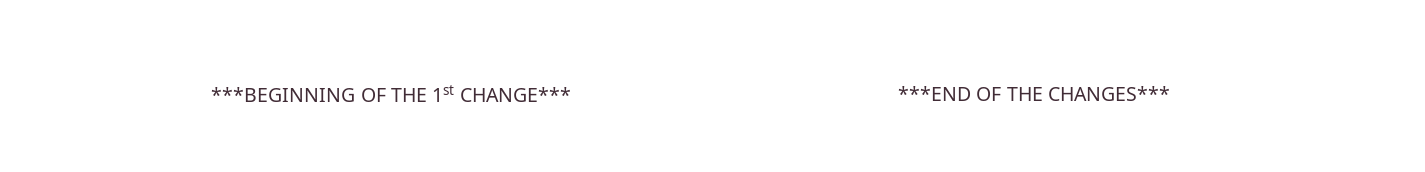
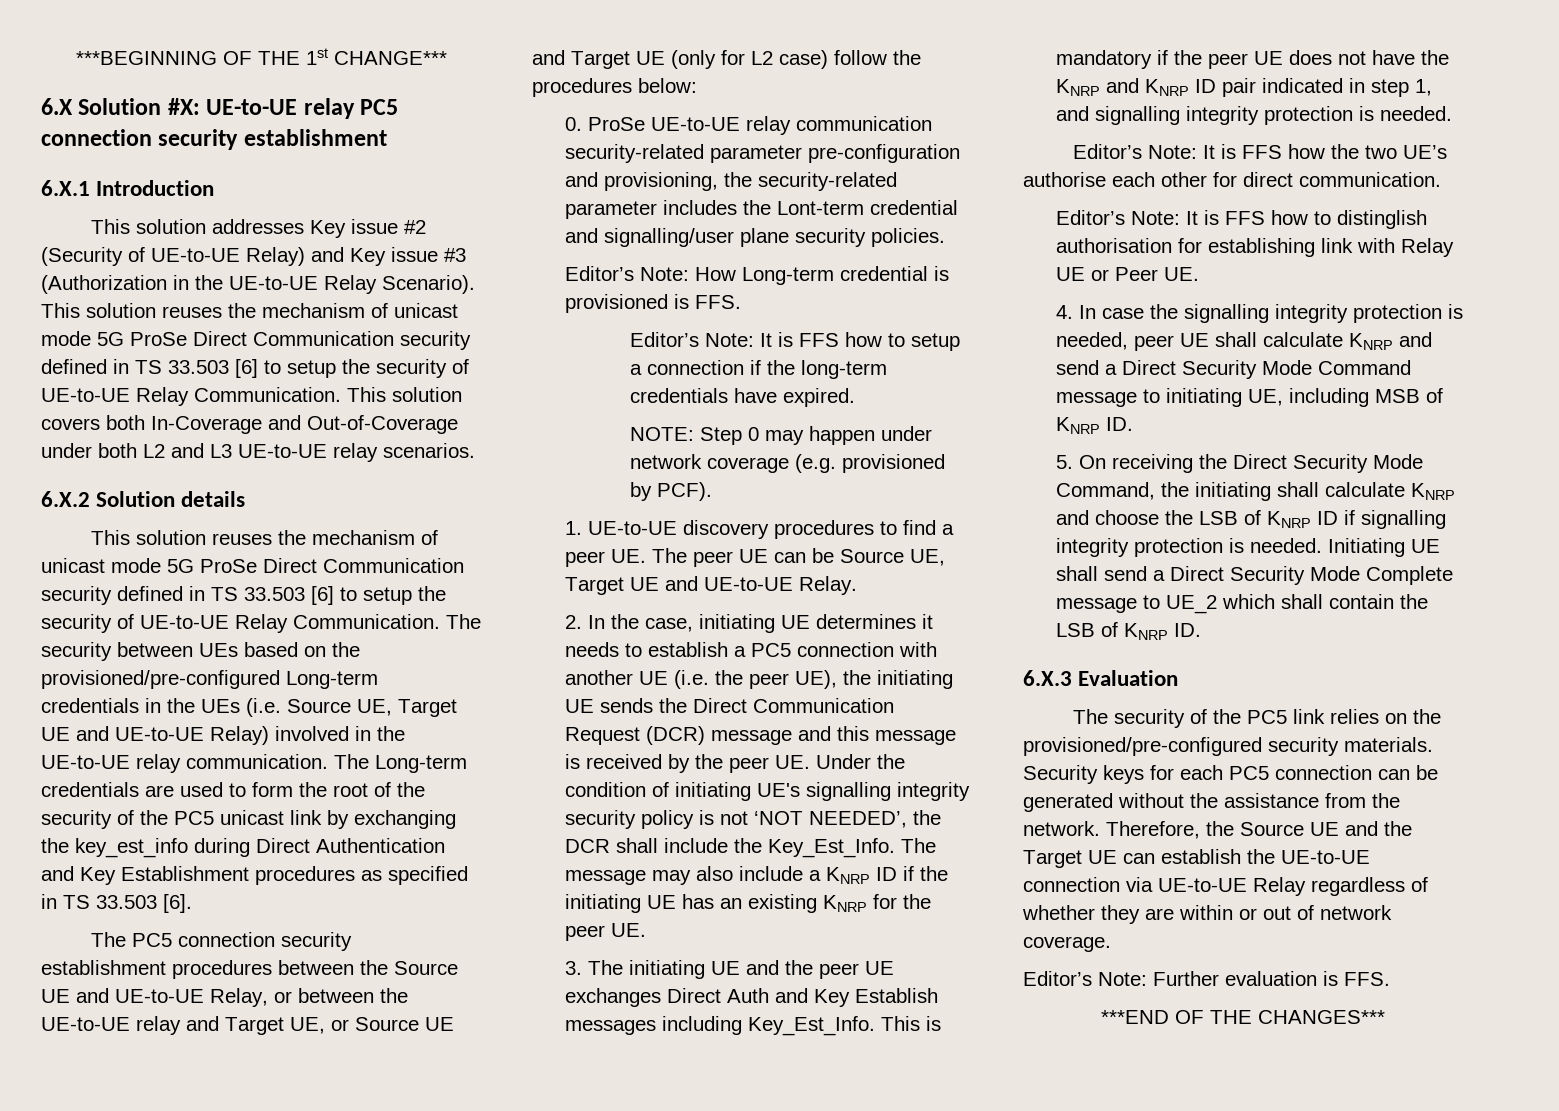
(571, 94) none -> [41,98,399,119] [41,129,387,150] [41,180,215,196] [90,219,426,238] [41,247,466,266] [41,275,475,294] [41,303,458,318] [41,331,471,350] [41,359,469,378] [41,387,462,406] [41,415,458,434] [41,443,475,462] [41,491,246,507] [90,530,438,545] [41,558,464,573] [41,586,446,605] [41,614,481,633] [41,642,360,661] [41,670,378,689] [41,698,457,717] [41,726,405,745] [41,754,467,773] [41,782,425,797] [41,810,456,829] [41,838,445,858] [41,866,468,885] [41,894,192,913] [90,932,352,951] [41,960,458,979] [41,988,408,1007] [41,1016,454,1035] [532,50,921,69] [532,78,697,97] [564,116,932,135] [564,144,960,163] [564,172,897,191] [564,200,958,219] [564,228,945,247] [564,266,949,285] [564,294,741,313] [630,332,961,351] [630,360,888,379] [630,388,856,407] [630,426,933,445] [630,454,946,473] [630,482,713,501] [564,520,954,539] [564,548,945,567] [564,576,857,595] [564,614,933,633] [564,642,937,657] [564,670,953,689] [564,698,894,713] [564,726,956,745] [564,754,905,773] [564,782,970,801] [564,810,941,829] [564,838,936,858] [564,866,948,885] [564,894,931,913] [564,923,646,941] [564,960,894,979] [564,988,938,1007] [564,1016,941,1036] [1055,50,1449,69] [1055,78,1432,97] [1055,106,1452,125] [1072,144,1447,159] [1023,172,1441,187] [1055,210,1427,229] [1055,238,1454,257] [1055,267,1199,281] [1055,304,1463,323] [1055,332,1432,351] [1055,360,1411,379] [1055,388,1443,407] [1055,417,1133,434] [1055,454,1423,473] [1055,482,1455,501] [1055,510,1446,529] [1055,538,1440,557] [1055,566,1453,585] [1055,594,1428,614] [1055,622,1201,640] [1023,670,1179,686] [1072,709,1441,728] [1023,737,1433,756] [1023,765,1438,784] [1023,793,1400,812] [1023,821,1412,839] [1023,849,1370,868] [1023,877,1428,896] [1022,905,1392,924] [1023,936,1111,952] [1023,971,1390,986] // 6.X Solution #X: UE-to-UE relay PC5 connection security establishment // 6.X.1 Introduction // This solution addresses Key issue #2 (Security of UE-to-UE Relay) and Key issue #3 (Authorization in the UE-to-UE Relay Scenario). This solution reuses the mechanism of unicast mode 5G ProSe Direct Communication security defined in TS 33.503 [6] to setup the security of UE-to-UE Relay Communication. This solution covers both In-Coverage and Out-of-Coverage under both L2 and L3 UE-to-UE relay scenarios. // 6.X.2 Solution details // This solution reuses the mechanism of unicast mode 5G ProSe Direct Communication security defined in TS 33.503 [6] to setup the security of UE-to-UE Relay Communication. The security between UEs based on the provisioned/pre-configured Long-term credentials in the UEs (i.e. Source UE, Target UE and UE-to-UE Relay) involved in the UE-to-UE relay communication. The Long-term credentials are used to form the root of the security of the PC5 unicast link by exchanging the key_est_info during Direct Authentication and Key Establishment procedures as specified in TS 33.503 [6]. // The PC5 connection security establishment procedures between the Source UE and UE-to-UE Relay, or between the UE-to-UE relay and Target UE, or Source UE and Target UE (only for L2 case) follow the procedures below: // 0. ProSe UE-to-UE relay communication security-related parameter pre-configuration and provisioning, the security-related parameter includes the Lont-term credential and signalling/user plane security policies. // Editor’s Note: How Long-term credential is provisioned is FFS. // Editor’s Note: It is FFS how to setup a connection if the long-term credentials have expired. // NOTE: Step 0 may happen under network coverage (e.g. provisioned by PCF). // 1. UE-to-UE discovery procedures to find a peer UE. The peer UE can be Source UE, Target UE and UE-to-UE Relay. // 2. In the case, initiating UE determines it needs to establish a PC5 connection with another UE (i.e. the peer UE), the initiating UE sends the Direct Communication Request (DCR) message and this message is received by the peer UE. Under the condition of initiating UE's signalling integrity security policy is not ‘NOT NEEDED’, the DCR shall include the Key_Est_Info. The message may also include a KNRP ID if the initiating UE has an existing KNRP for the peer UE. // 3. The initiating UE and the peer UE exchanges Direct Auth and Key Establish messages including Key_Est_Info. This is mandatory if the peer UE does not have the KNRP and KNRP ID pair indicated in step 1, and signalling integrity protection is needed. // Editor’s Note: It is FFS how the two UE’s authorise each other for direct communication. // Editor’s Note: It is FFS how to distinglish authorisation for establishing link with Relay UE or Peer UE. // 4. In case the signalling integrity protection is needed, peer UE shall calculate KNRP and send a Direct Security Mode Command message to initiating UE, including MSB of KNRP ID. // 5. On receiving the Direct Security Mode Command, the initiating shall calculate KNRP and choose the LSB of KNRP ID if signalling integrity protection is needed. Initiating UE shall send a Direct Security Mode Complete message to UE_2 which shall contain the LSB of KNRP ID. // 6.X.3 Evaluation // The security of the PC5 link relies on the provisioned/pre-configured security materials. Security keys for each PC5 connection can be generated without the assistance from the network. Therefore, the Source UE and the Target UE can establish the UE-to-UE connection via UE-to-UE Relay regardless of whether they are within or out of network coverage. // Editor’s Note: Further evaluation is FFS.

